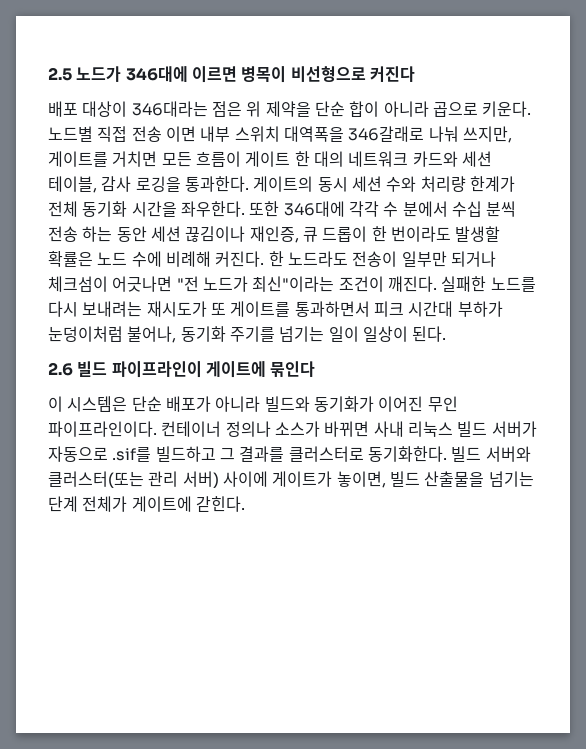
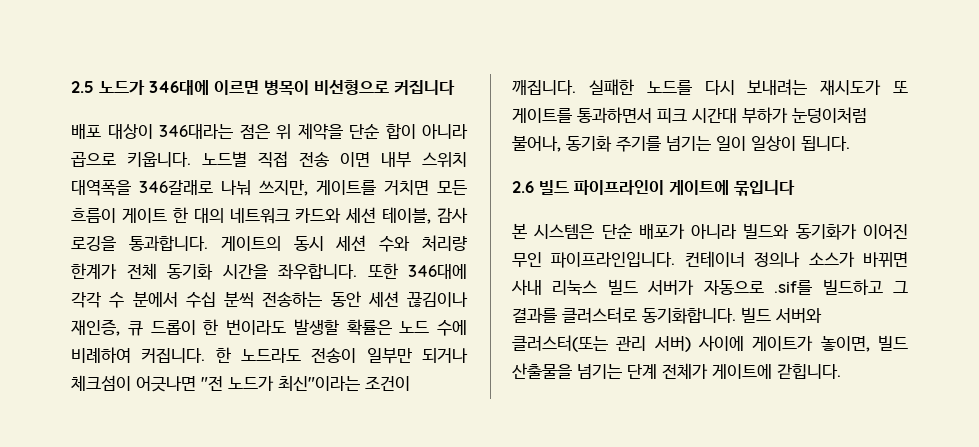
[369,66,415,82] 커진다 -> [394,80,455,95] 커집니다
[482,101,532,117] 키운다. -> [127,152,191,167] 키웁니다.
[184,176,249,192] 통과한다. -> [128,235,208,251] 통과합니다.
[180,201,245,217] 좌우한다. -> [278,263,357,280] 좌우합니다.
[48,226,113,242] 전송 하는 -> [262,291,323,307] 전송하는
[165,251,265,267] 비례해 커진다. -> [71,347,206,363] 비례하여 커집니다.
[387,276,437,292] 깨진다. -> [512,80,576,95] 깨집니다.
[412,326,447,342] 된다. -> [801,136,850,151] 됩니다.
[270,361,316,377] [48,396,63,412] 묶인다 // 이 -> [734,180,795,196] [512,223,527,239] 묶입니다 // 본
[48,421,157,437] 파이프라인이다. -> [551,252,676,268] 파이프라인입니다.
[367,446,447,462] 동기화한다. -> [642,307,736,324] 동기화합니다.
[195,496,245,512] 갇힌다. -> [777,364,841,379] 갇힙니다.

